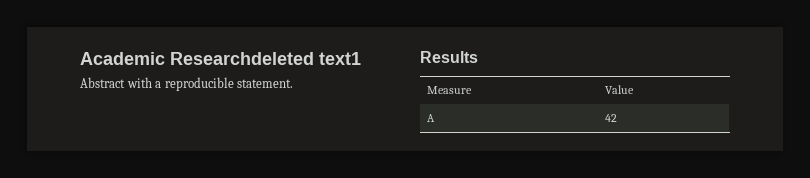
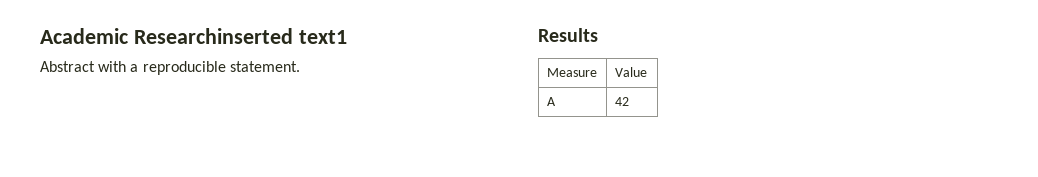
[170,52,314,65] Researchdeleted -> [133,28,293,44] Researchinserted

